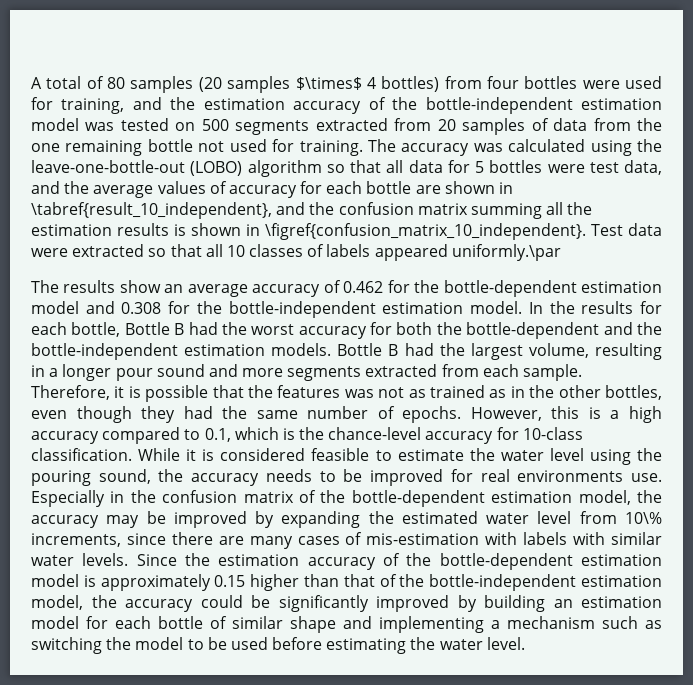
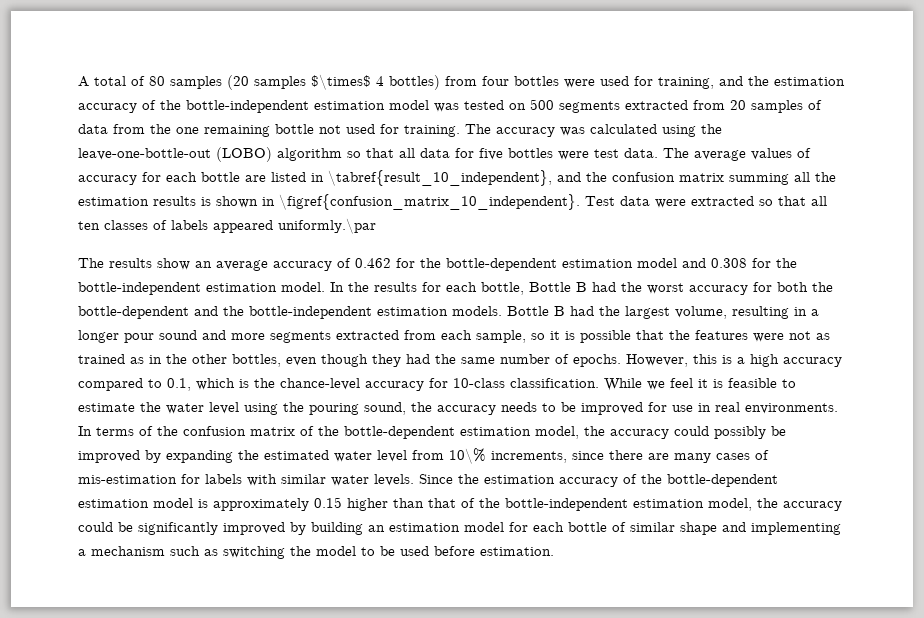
[475,161,484,173] 5 -> [479,148,503,160] five
[624,160,662,175] [31,181,90,194] data, and the -> [624,148,689,158] data. The
[444,181,495,194] shown -> [271,172,306,182] listed
[226,245,245,257] 10 -> [78,221,100,230] ten
[523,364,583,381] [31,385,110,400] sample. Therefore, -> [476,330,545,343] sample, so
[344,389,374,398] was -> [753,333,784,342] were
[186,448,306,461] it is considered -> [647,378,723,390] we feel it is
[480,469,663,482] [31,490,125,507] real environments use. Especially in -> [672,402,838,414] [78,426,153,436] use in real environments. In terms of
[106,515,140,528] may -> [674,426,766,439] could possibly
[485,532,518,545] with -> [181,474,200,484] for
[326,637,525,654] estimating the water level. -> [480,547,554,556] estimation.

